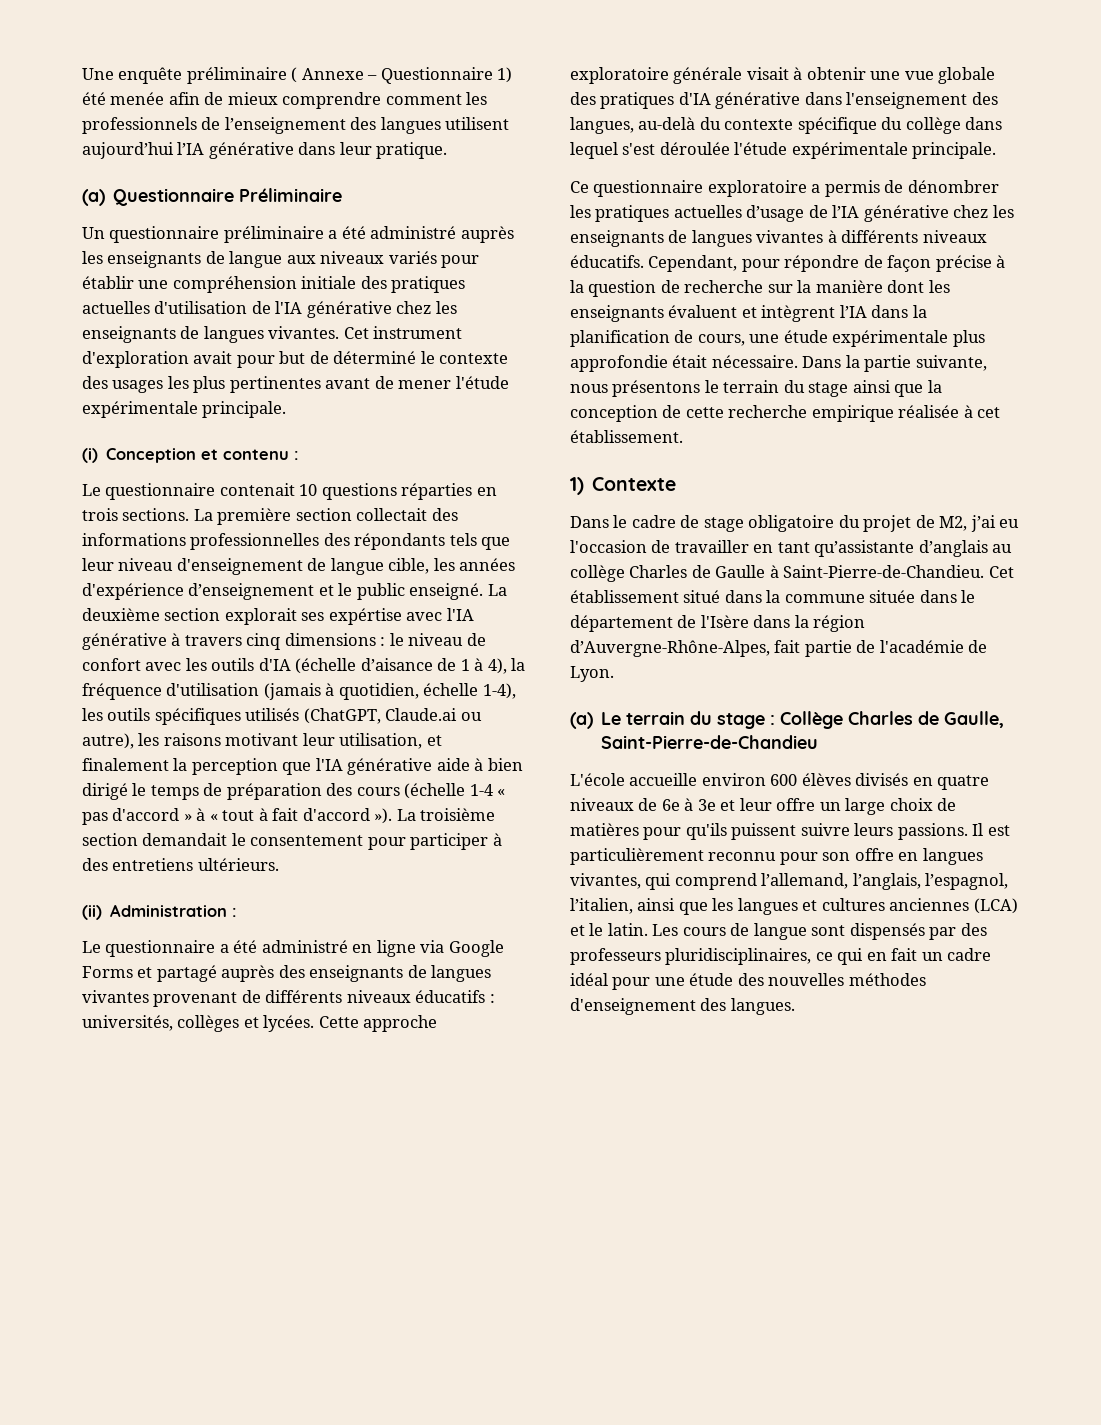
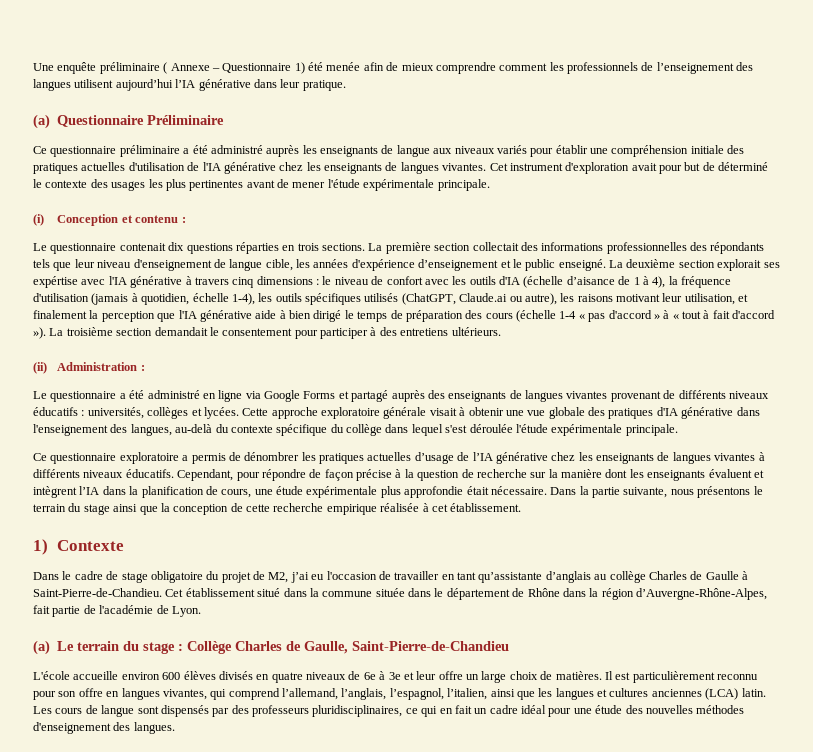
[82,227,105,239] Un -> [33,146,47,154] Ce
[299,484,318,496] 10 -> [168,242,185,251] dix
[700,615,749,628] l'Isère -> [527,588,560,597] Rhône
[570,823,968,840] matières pour qu'ils puissent suivre leurs passions. -> [555,671,602,680] matières.
[570,923,604,936] et le -> (739, 694) none

